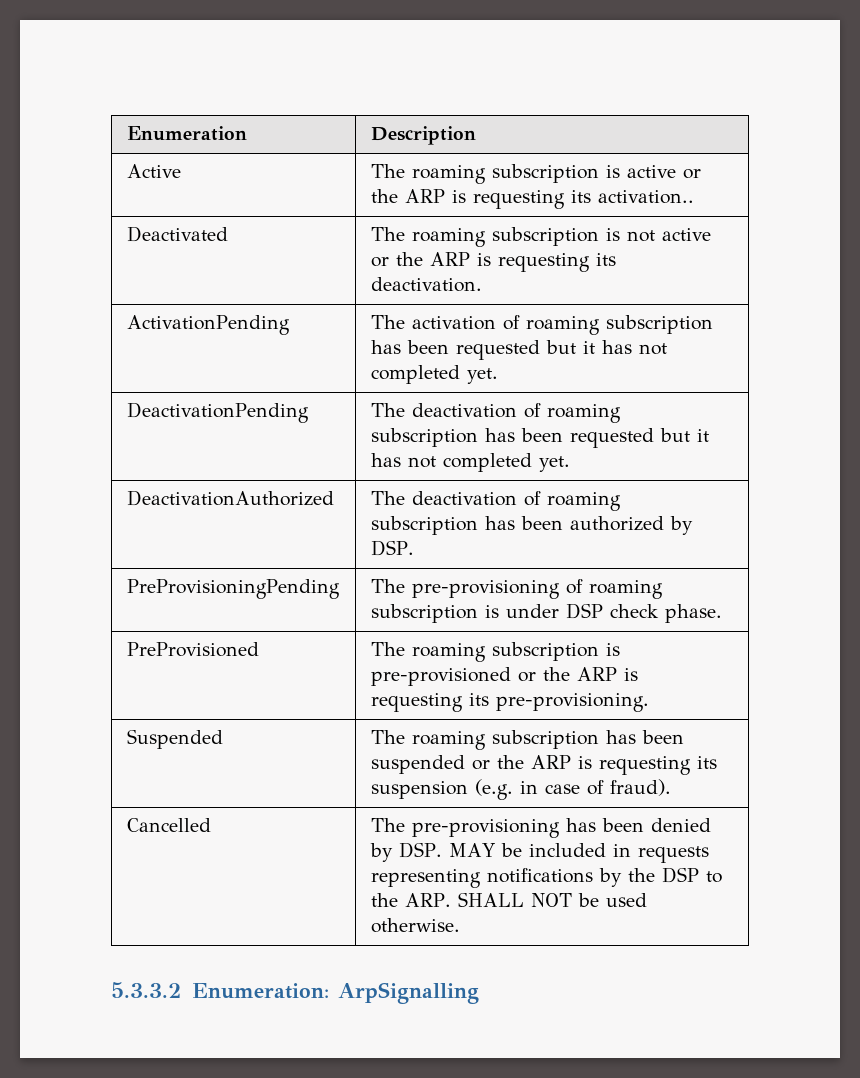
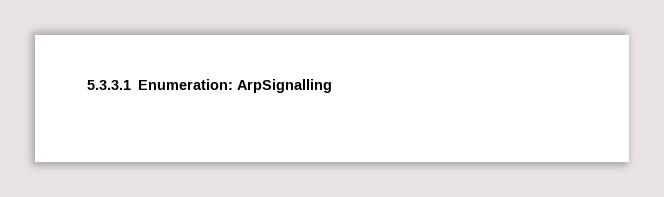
[126,126,247,141] [370,126,476,145] [126,164,181,178] [370,164,701,184] [370,189,694,209] [126,226,228,242] [370,227,711,247] [370,252,616,272] [370,277,482,292] [126,315,290,335] [370,315,713,335] [370,340,667,360] [370,365,498,384] [126,402,309,423] [370,403,621,423] [370,428,709,448] [370,453,570,472] [126,490,334,506] [370,491,621,511] [370,516,693,535] [370,540,414,556] [126,579,340,599] [370,579,663,599] [370,603,722,623] [126,642,259,657] [370,642,620,662] [370,667,638,686] [370,693,649,712] [126,729,223,749] [370,730,684,750] [370,755,717,775] [370,779,671,800] [126,818,211,832] [370,818,711,838] [369,842,709,863] [370,867,722,888] [370,892,647,907] [370,918,460,933] [111,982,181,998] Enumeration | Description // Active | The roaming subscription is active or the ARP is requesting its activation.. // Deactivated | The roaming subscription is not active or the ARP is requesting its deactivation. // ActivationPending | The activation of roaming subscription has been requested but it has not completed yet. // DeactivationPending | The deactivation of roaming subscription has been requested but it has not completed yet. // DeactivationAuthorized | The deactivation of roaming subscription has been authorized by DSP. // PreProvisioningPending | The pre-provisioning of roaming subscription is under DSP check phase. // PreProvisioned | The roaming subscription is pre-provisioned or the ARP is requesting its pre-provisioning. // Suspended | The roaming subscription has been suspended or the ARP is requesting its suspension (e.g. in case of fraud). // Cancelled | The pre-provisioning has been denied by DSP. MAY be included in requests representing notifications by the DSP to the ARP. SHALL NOT be used otherwise. // 5.3.3.2 -> [87,80,131,90] 5.3.3.1

